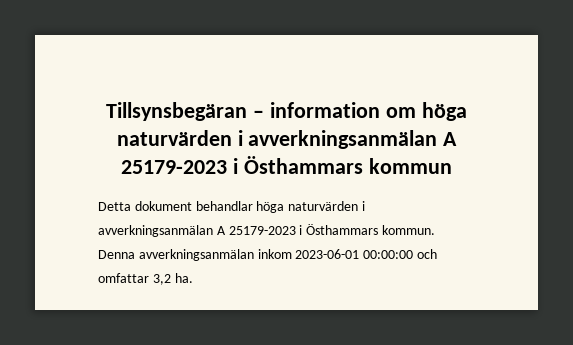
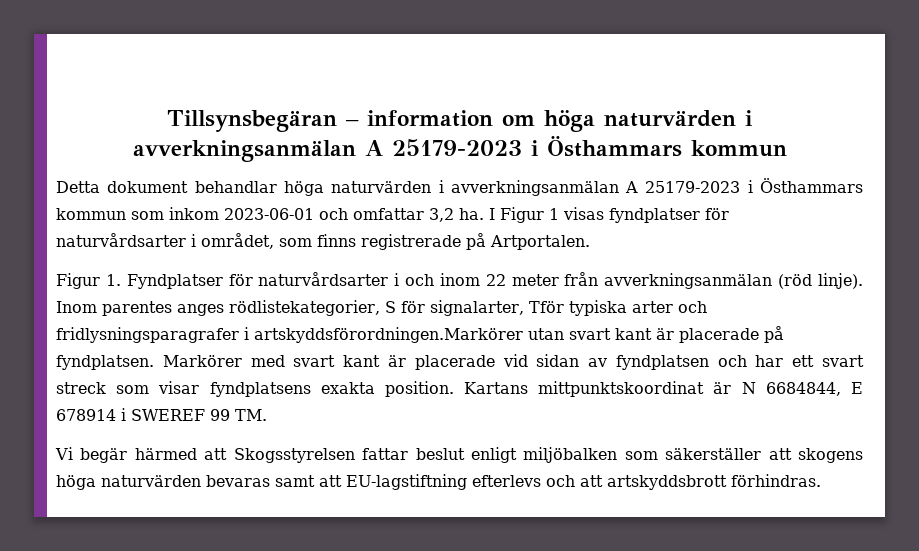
[381,225,435,235] [98,249,254,261] kommun. Denna avverkningsanmälan -> [56,208,164,220] kommun som
[363,250,414,259] 00:00:00 -> (314, 214) none
(193, 278) none -> [489,207,729,223] [56,233,590,250] [56,272,863,289] [56,300,707,316] [56,326,784,343] [56,354,865,370] [56,381,863,397] [56,408,267,421] [55,447,863,463] [56,474,821,490] I Figur 1 visas fyndplatser för naturvårdsarter i området, som finns registrerade på Artportalen. // Figur 1. Fyndplatser för naturvårdsarter i och inom 22 meter från avverkningsanmälan (röd linje). Inom parentes anges rödlistekategorier, S för signalarter, Tför typiska arter och fridlysningsparagrafer i artskyddsförordningen.Markörer utan svart kant är placerade på fyndplatsen. Markörer med svart kant är placerade vid sidan av fyndplatsen och har ett svart streck som visar fyndplatsens exakta position. Kartans mittpunktskoordinat är N 6684844, E 678914 i SWEREF 99 TM. // Vi begär härmed att Skogsstyrelsen fattar beslut enligt miljöbalken som säkerställer att skogens höga naturvärden bevaras samt att EU-lagstiftning efterlevs och att artskyddsbrott förhindras.

